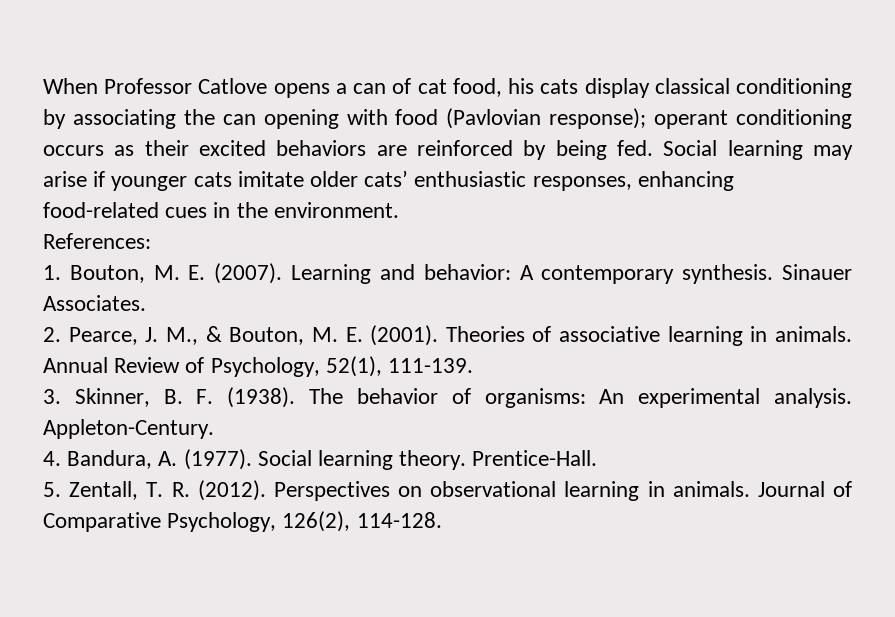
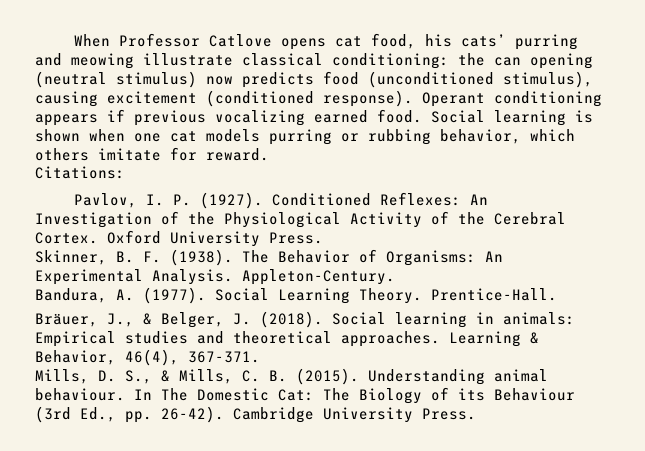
[335,78,853,98] [43,108,852,129] [43,140,854,160] [43,170,734,191] [43,202,399,218] [43,233,151,249] [43,263,852,284] [43,295,146,311] [43,325,852,346] [43,356,474,377] [43,389,61,404] a can of cat food, his cats display classical conditioning by associating the can opening with food (Pavlovian response); operant conditioning occurs as their excited behaviors are reinforced by being fed. Social learning may arise if younger cats imitate older cats’ enthusiastic responses, enhancing food-related cues in the environment. // References: // 1. Bouton, M. E. (2007). Learning and behavior: A contemporary synthesis. Sinauer Associates. // 2. Pearce, J. M., & Bouton, M. E. (2001). Theories of associative learning in animals. Annual Review of Psychology, 52(1), 111-139. // 3. -> [334,33,578,50] [35,53,593,69] [35,71,593,88] [35,90,602,107] [35,109,593,126] [35,129,575,145] [35,147,269,161] [35,166,125,179] [73,192,488,209] [35,211,566,228] [35,230,323,247] cat food, his cats’ purring and meowing illustrate classical conditioning: the can opening (neutral stimulus) now predicts food (unconditioned stimulus), causing excitement (conditioned response). Operant conditioning appears if previous vocalizing earned food. Social learning is shown when one cat models purring or rubbing behavior, which others imitate for reward. // Citations: // Pavlov, I. P. (1927). Conditioned Reflexes: An Investigation of the Physiological Activity of the Cerebral Cortex. Oxford University Press. //
[356,388,852,408] behavior of organisms: An experimental analysis. -> [278,249,503,266] [35,269,233,285] Behavior of Organisms: An Experimental Analysis.
[43,451,61,466] 4. -> (395, 277) none
[318,450,467,470] learning theory. -> [278,288,422,304] Learning Theory.
[43,480,852,501] [43,511,442,532] 5. Zentall, T. R. (2012). Perspectives on observational learning in animals. Journal of Comparative Psychology, 126(2), 114-128. -> [35,311,575,328] [35,331,539,347] [35,349,260,366] [35,368,548,385] [35,387,575,404] [35,406,476,423] Bräuer, J., & Belger, J. (2018). Social learning in animals: Empirical studies and theoretical approaches. Learning & Behavior, 46(4), 367-371. // Mills, D. S., & Mills, C. B. (2015). Understanding animal behaviour. In The Domestic Cat: The Biology of its Behaviour (3rd Ed., pp. 26-42). Cambridge University Press.

